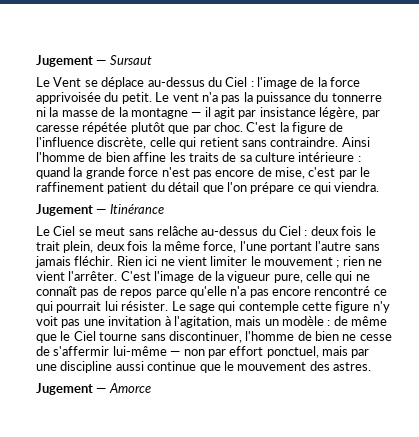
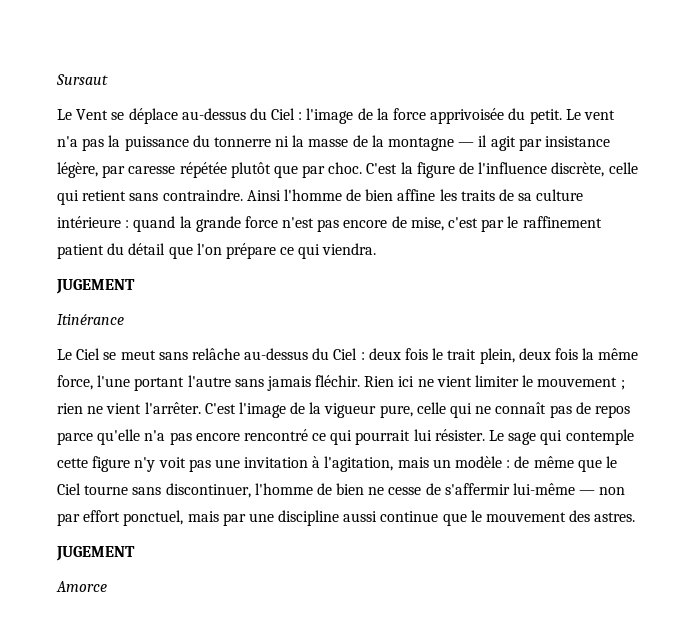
[36,55,107,67] Jugement — -> (56, 79) none
[36,204,107,216] Jugement — -> [56,279,135,294] JUGEMENT //
[36,383,107,395] Jugement — -> [56,546,135,561] JUGEMENT //

